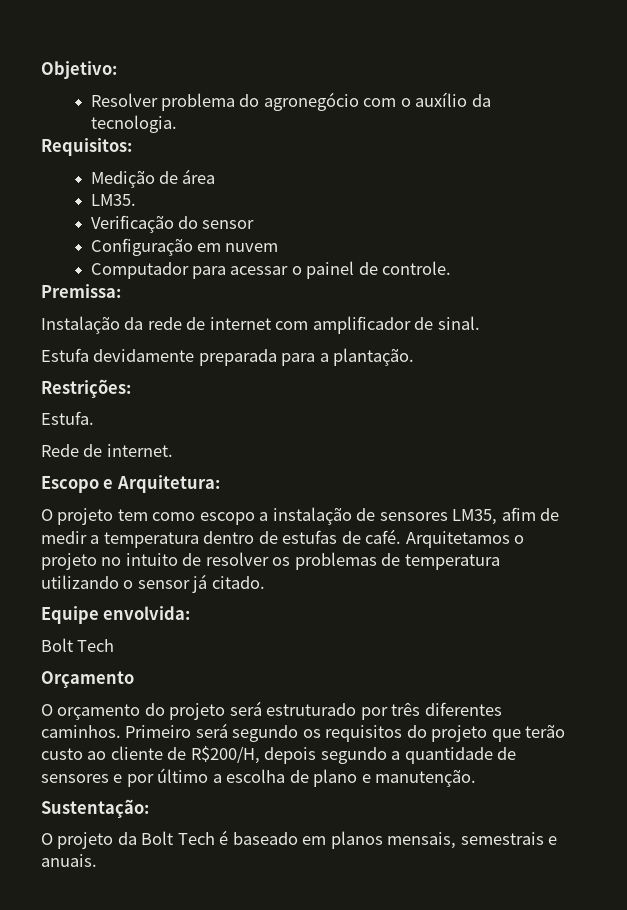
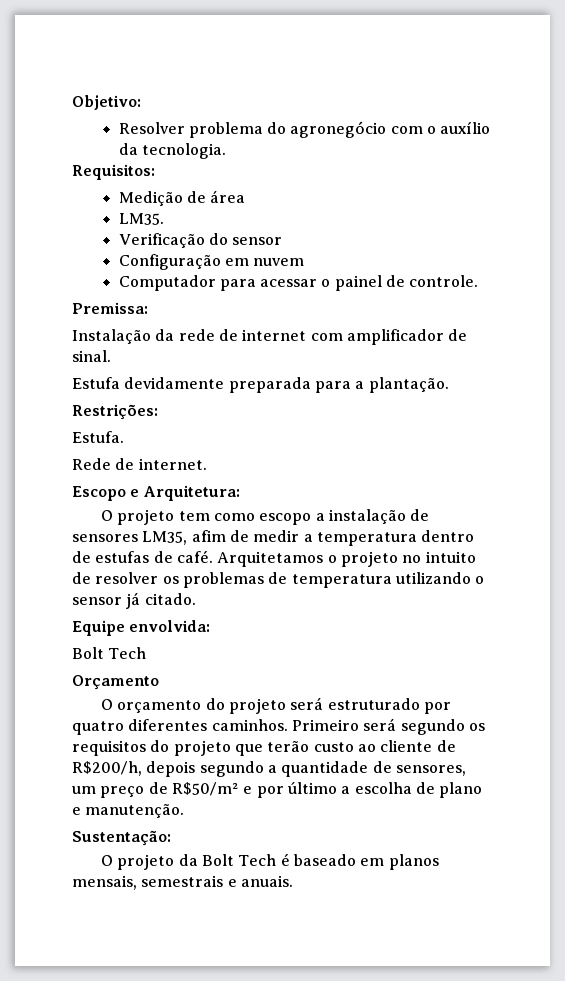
[391,702,421,716] três -> [72,721,124,735] quatro
[190,746,260,764] R$200/H, -> [72,761,142,776] R$200/h,
[41,774,109,783] sensores -> [395,765,466,776] [72,782,239,798] sensores, um preço de R$50/m²

